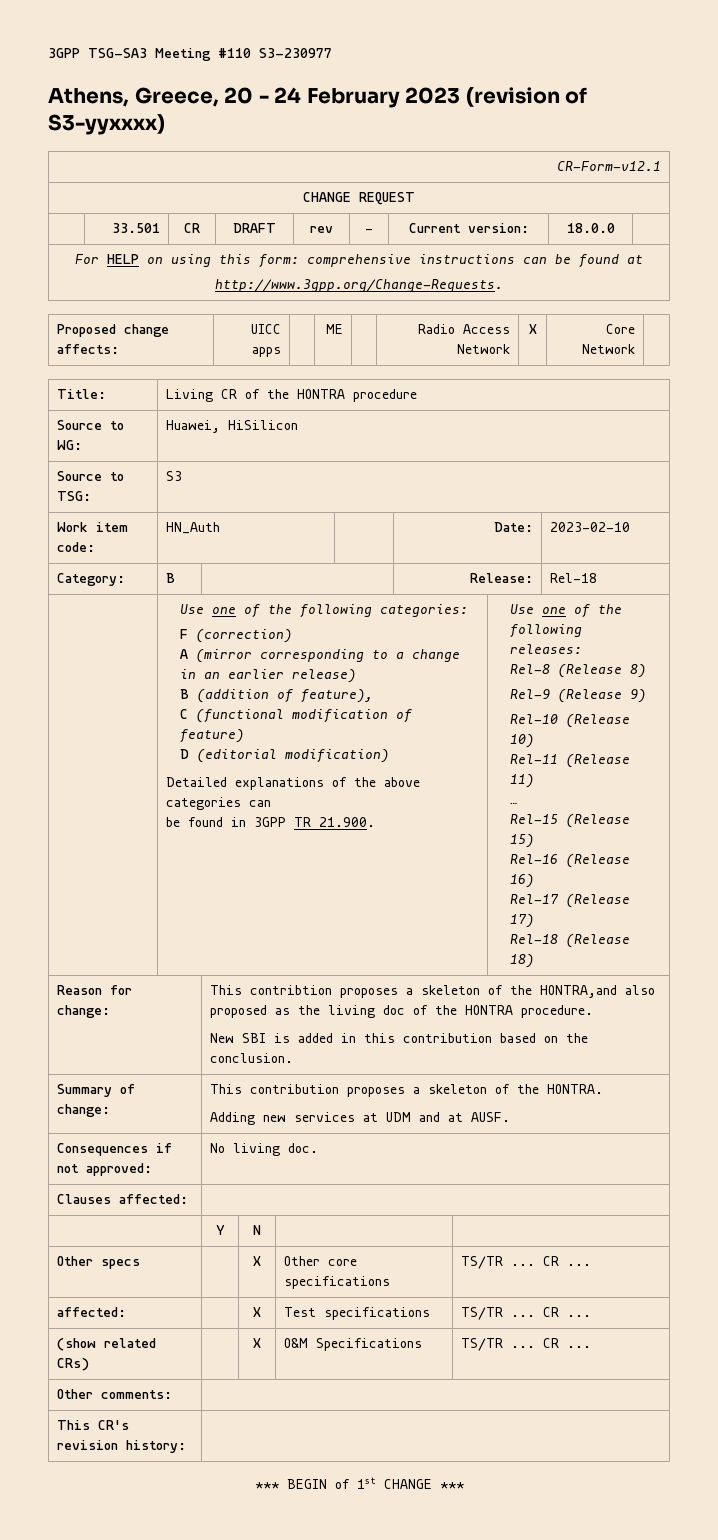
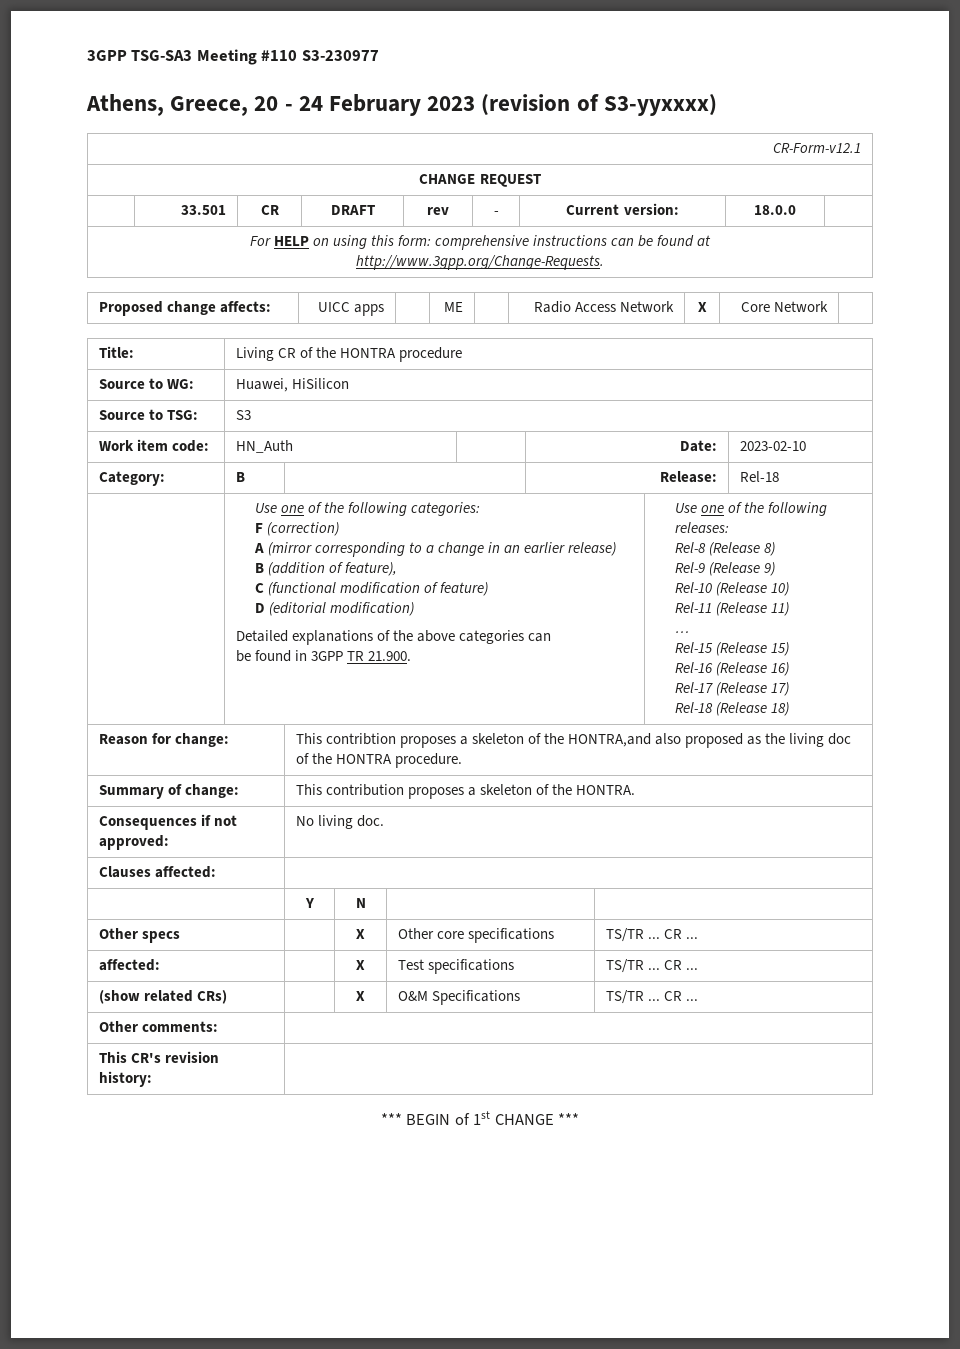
[210,1033,589,1043] [210,1053,294,1063] // New SBI is added in this contribution based on the conclusion. -> (462, 760) none
[210,1112,511,1125] // Adding new services at UDM and at AUSF. -> (635, 790) none

